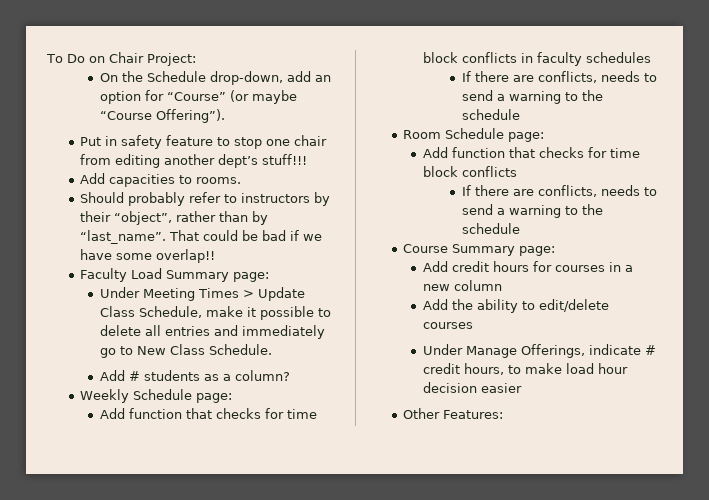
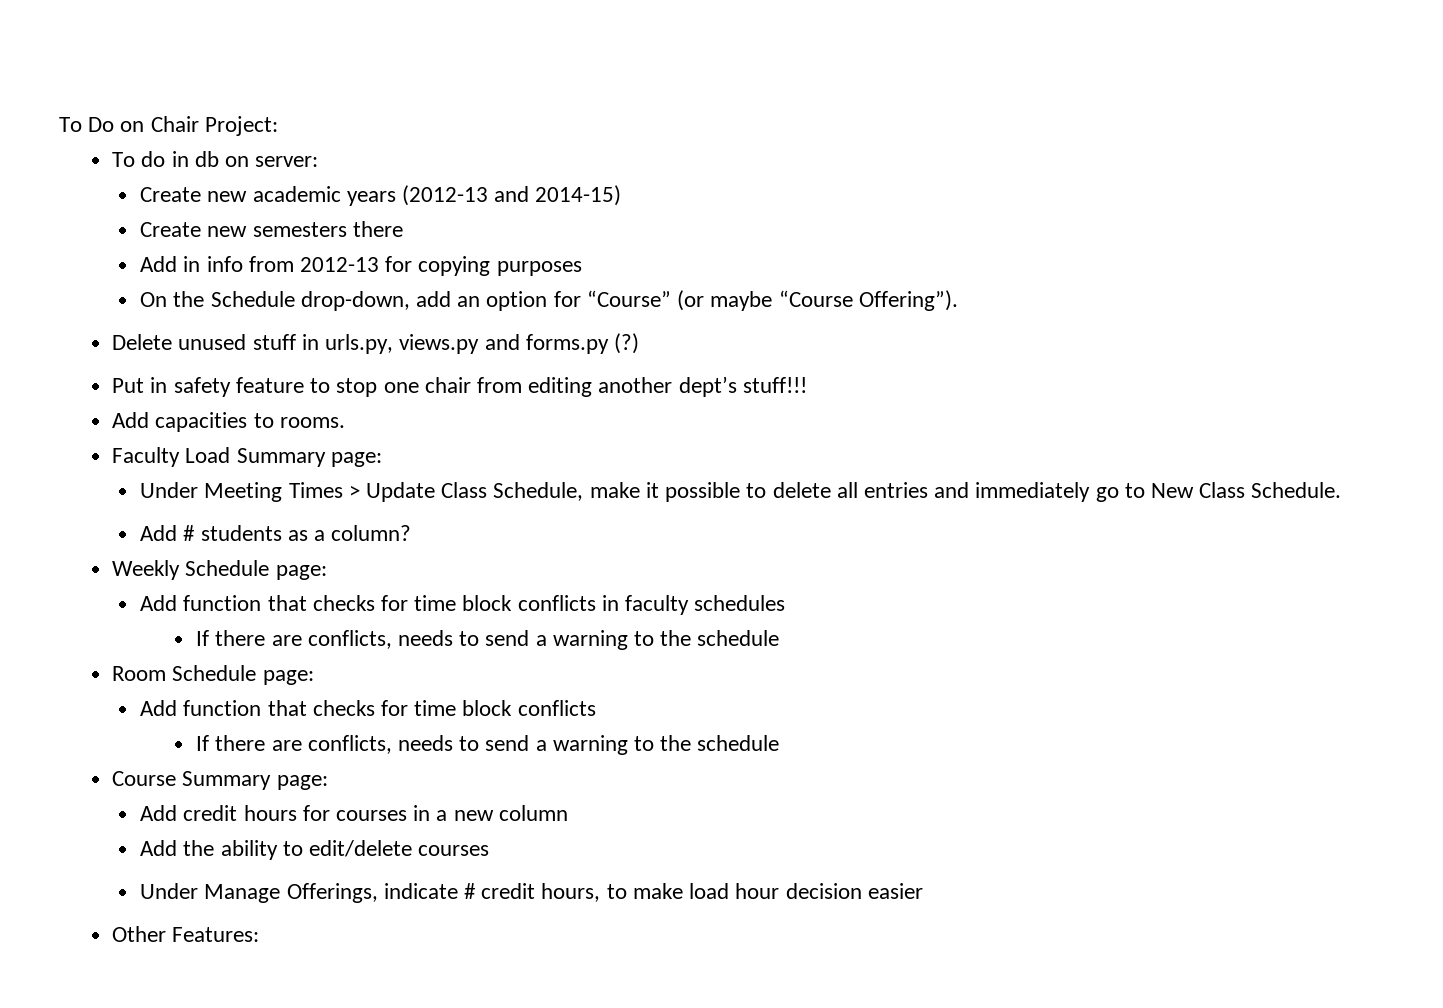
(196, 59) none -> [112,151,319,167] [140,185,622,206] [140,221,403,237] [140,256,582,276] // To do in db on server: // Create new academic years (2012-13 and 2014-15) // Create new semesters there // Add in info from 2012-13 for copying purposes
(225, 116) none -> [112,333,639,354] // Delete unused stuff in urls.py, views.py and forms.py (?)
[80,192,331,206] [80,211,269,225] [80,230,323,244] [80,249,216,263] // Should probably refer to instructors by their “object”, rather than by “last_name”. That could be bad if we have some overlap!! -> (345, 422) none

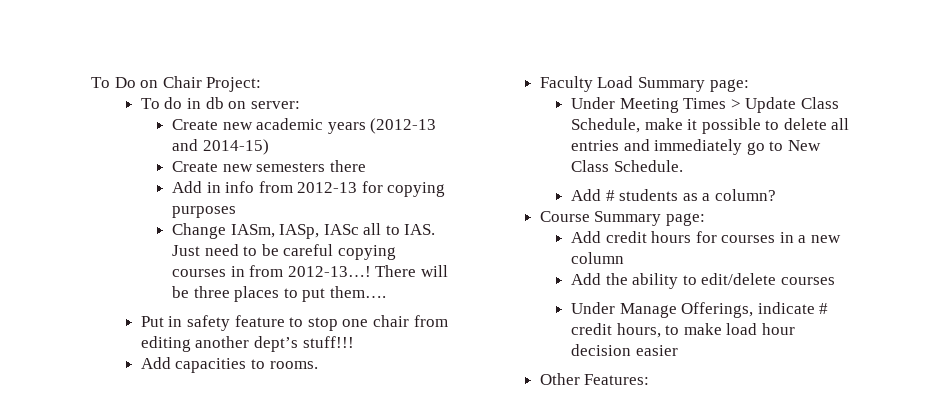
[140,290,958,311] [112,333,639,354] On the Schedule drop-down, add an option for “Course” (or maybe “Course Offering”). // Delete unused stuff in urls.py, views.py and forms.py (?) -> [171,223,436,239] [171,244,396,260] [171,265,448,277] [171,286,386,302] Change IASm, IASp, IASc all to IAS. Just need to be careful copying courses in from 2012-13…! There will be three places to put them….
[112,560,327,580] [140,595,786,615] [196,630,780,650] [112,665,314,685] [140,700,596,716] [196,735,780,755] // Weekly Schedule page: // Add function that checks for time block conflicts in faculty schedules // If there are conflicts, needs to send a warning to the schedule // Room Schedule page: // Add function that checks for time block conflicts // If there are conflicts, needs to send a warning to the schedule -> (776, 195) none

